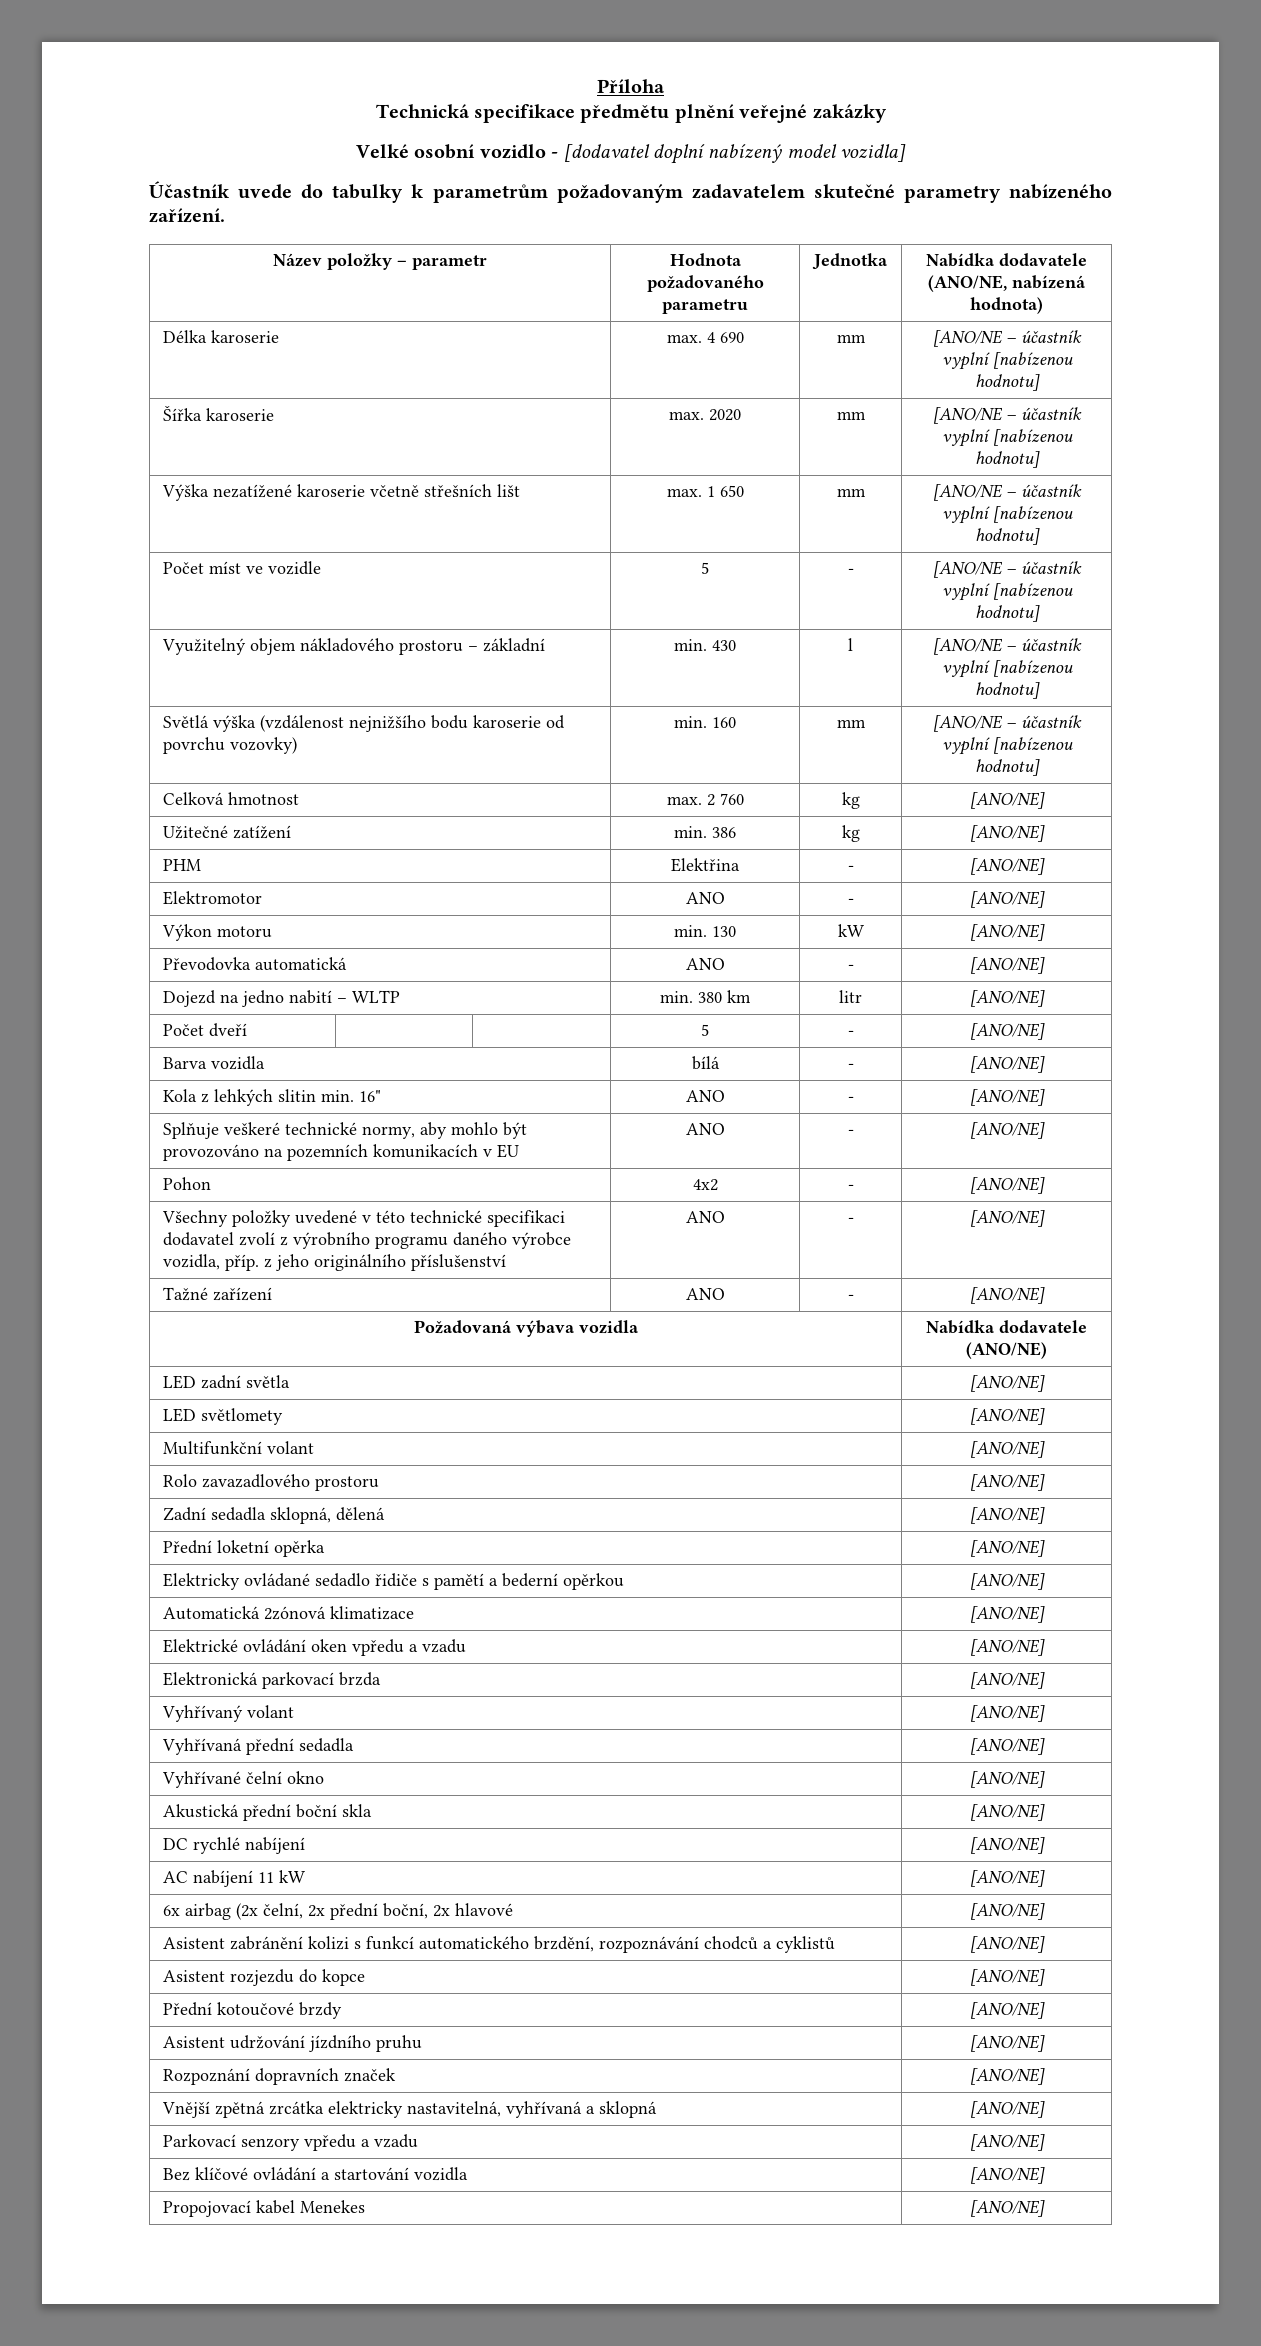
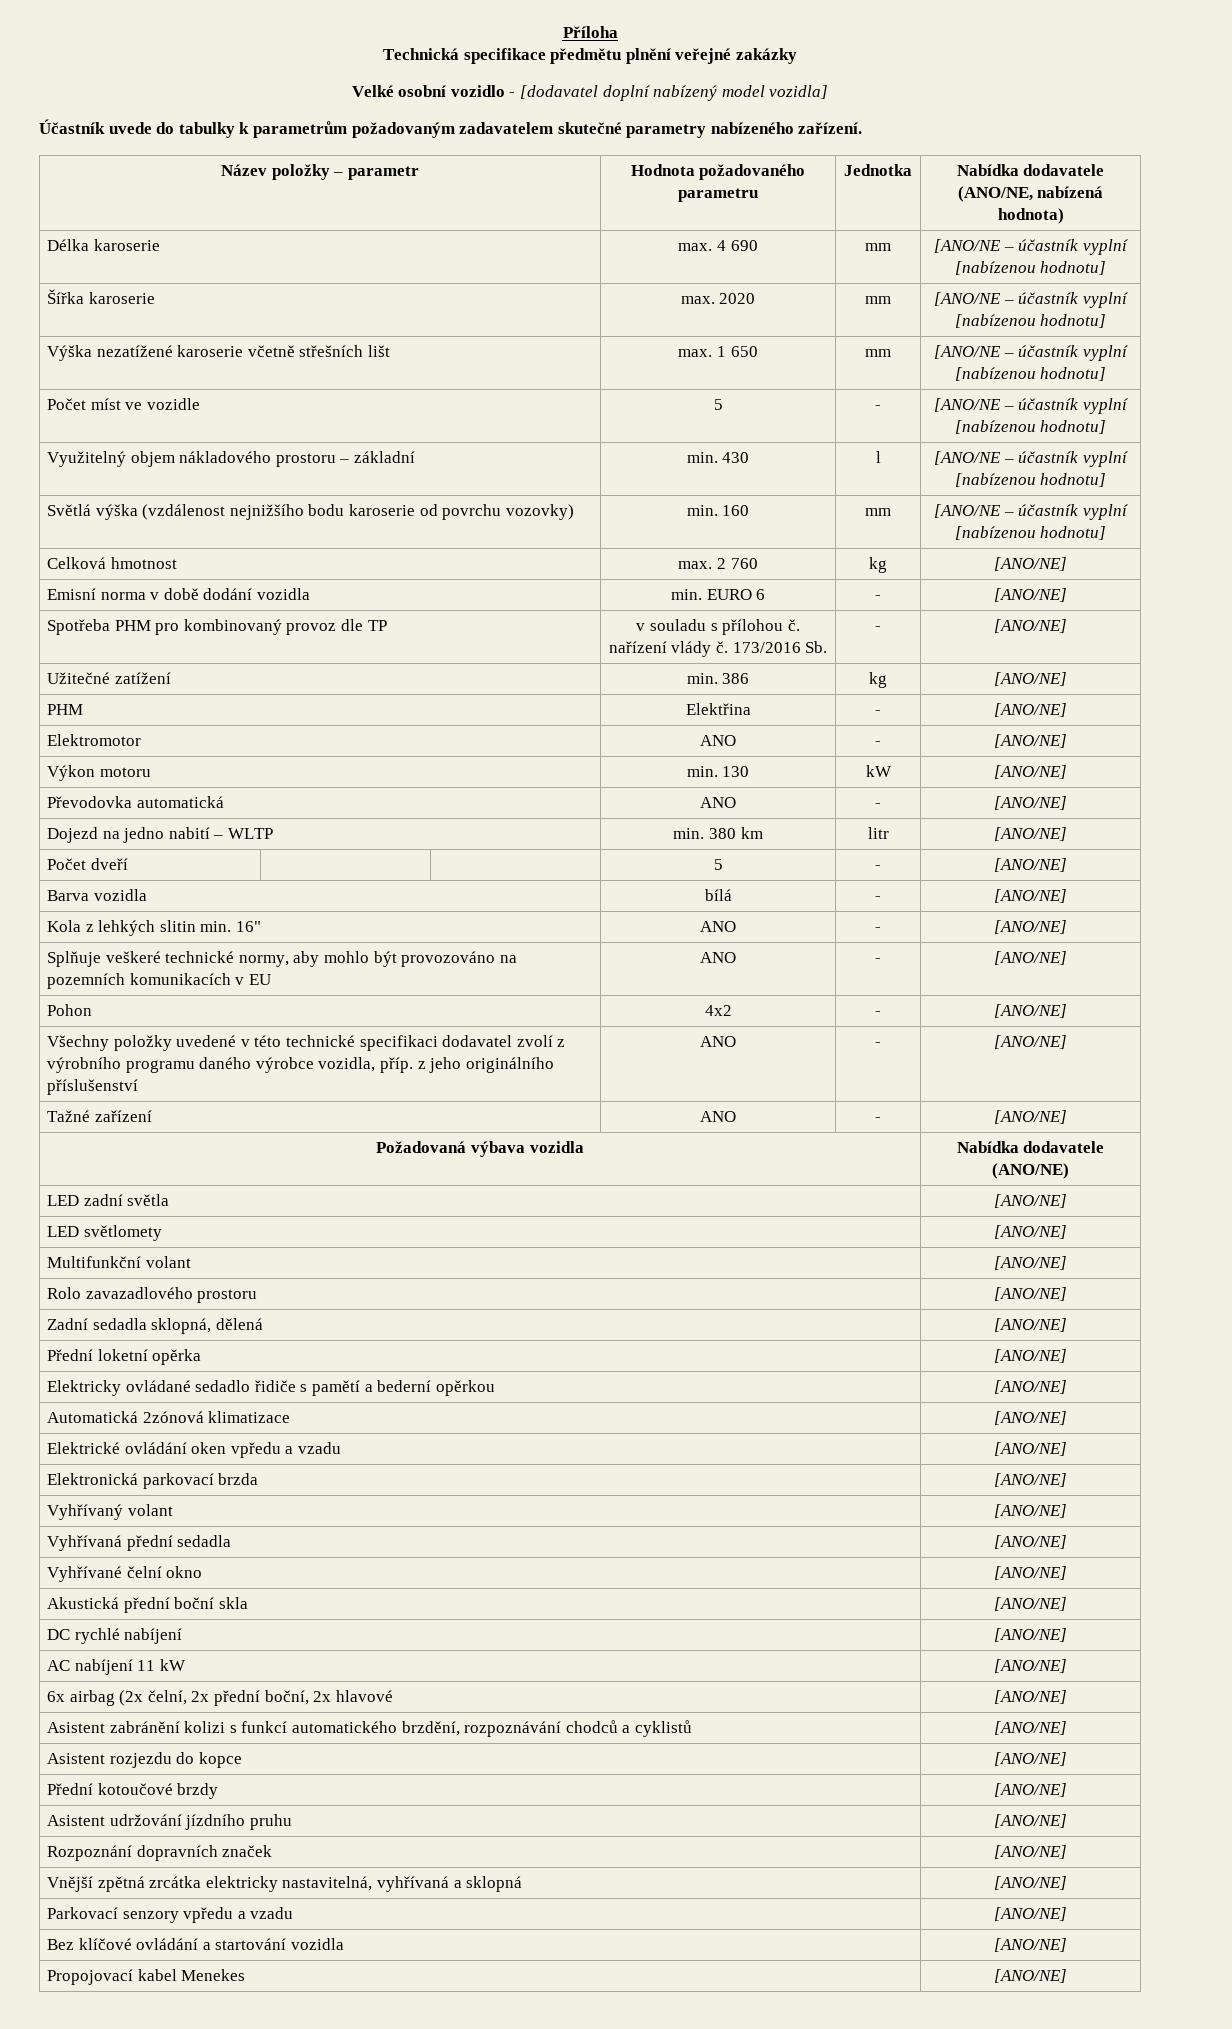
(1045, 800) none -> [47,588,310,600] [670,589,766,600] [875,595,881,600] [994,588,1067,602] [47,619,387,635] [636,619,800,635] [608,641,828,657] [875,626,881,631] [994,619,1067,633] // Emisní norma v době dodání vozidla | min. EURO 6 | - | [ANO/NE] // Spotřeba PHM pro kombinovaný provoz dle TP | v souladu s přílohou č. nařízení vlády č. 173/2016 Sb. | - | [ANO/NE]

